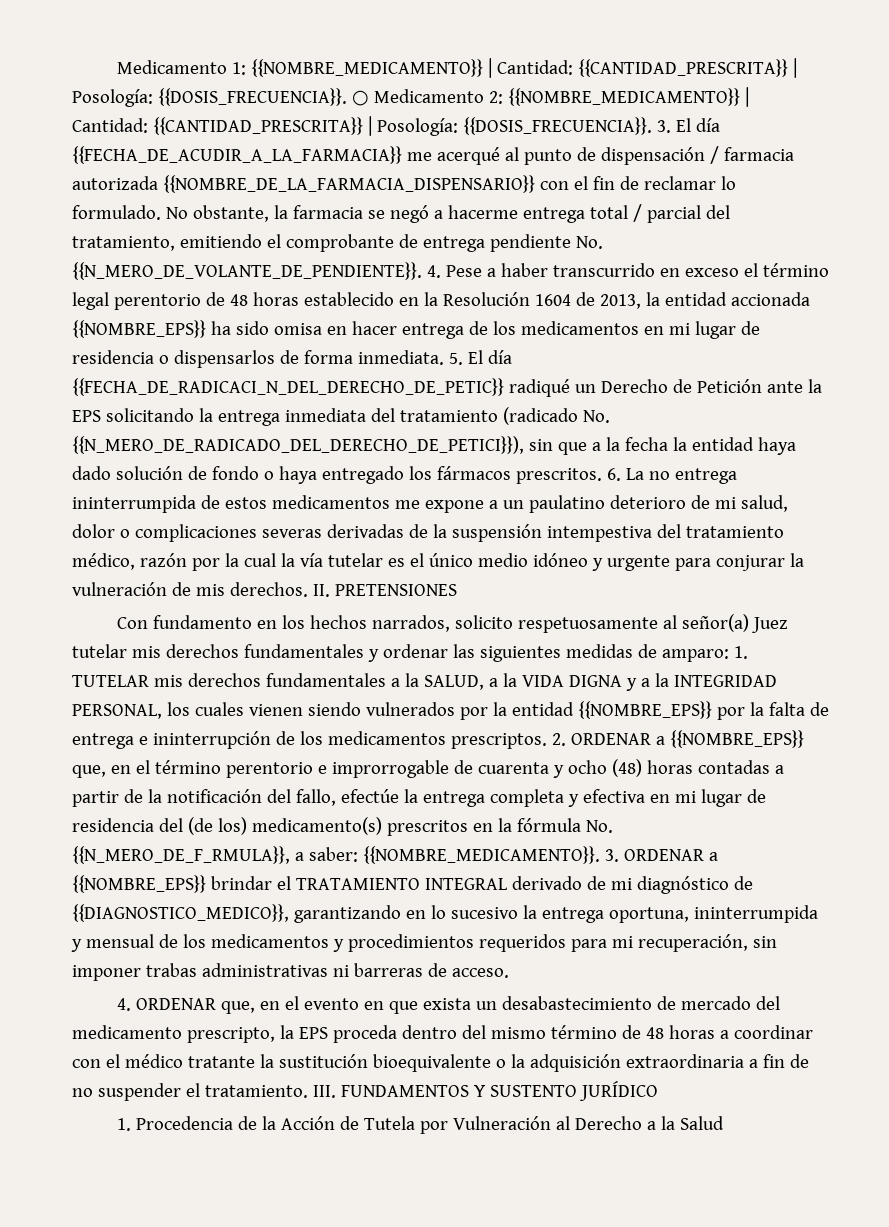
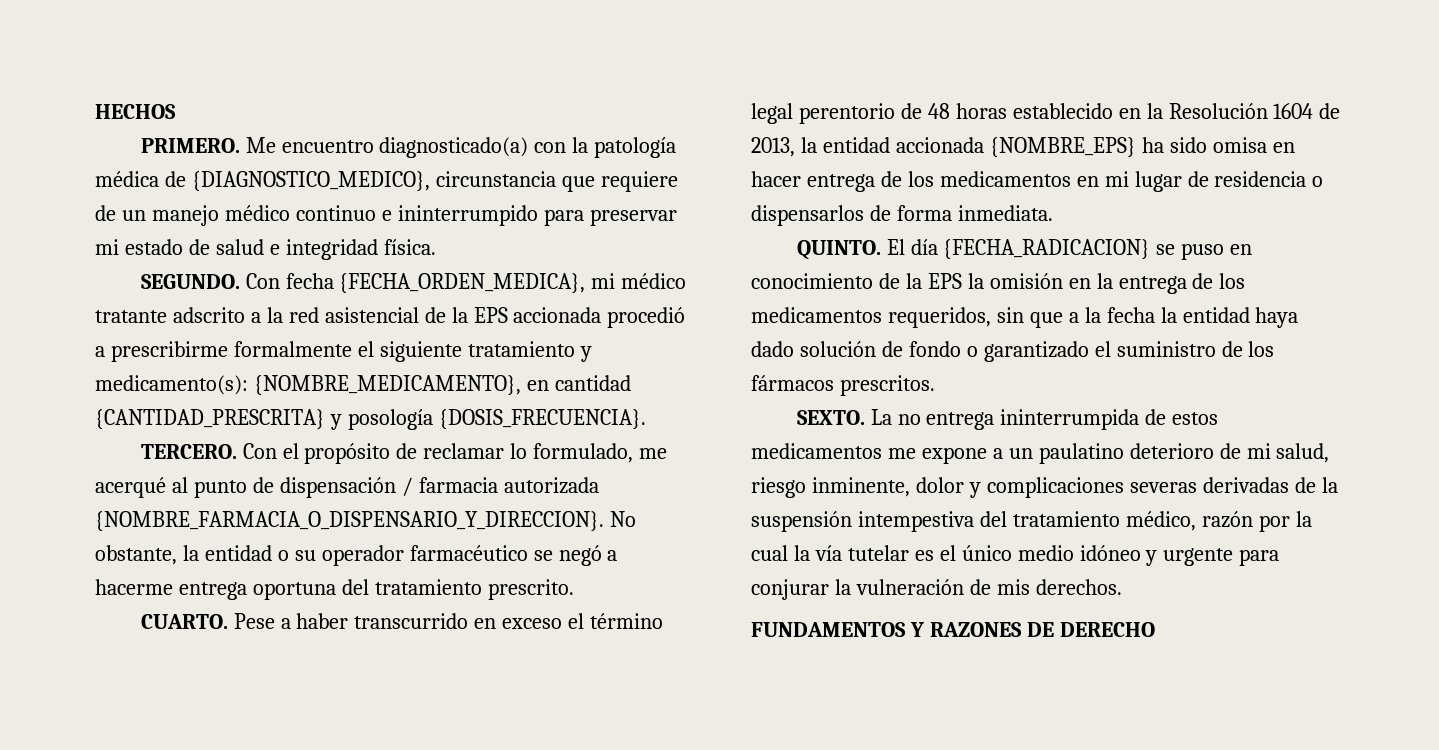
[117,58,798,78] [72,87,749,107] [72,116,720,136] [72,146,402,164] Medicamento 1: {{NOMBRE_MEDICAMENTO}} | Cantidad: {{CANTIDAD_PRESCRITA}} | Posología: {{DOSIS_FRECUENCIA}}. ○ Medicamento 2: {{NOMBRE_MEDICAMENTO}} | Cantidad: {{CANTIDAD_PRESCRITA}} | Posología: {{DOSIS_FRECUENCIA}}. 3. El día {{FECHA_DE_ACUDIR_A_LA_FARMACIA}} -> [95,104,176,119] [140,137,677,158] [95,171,678,192] [95,205,677,226] [95,239,436,260] [140,273,687,294] [95,307,686,328] [95,341,592,362] [95,375,631,396] [95,409,646,430] [140,443,634,464] HECHOS // PRIMERO. Me encuentro diagnosticado(a) con la patología médica de {DIAGNOSTICO_MEDICO}, circunstancia que requiere de un manejo médico continuo e ininterrumpido para preservar mi estado de salud e integridad física. // SEGUNDO. Con fecha {FECHA_ORDEN_MEDICA}, mi médico tratante adscrito a la red asistencial de la EPS accionada procedió a prescribirme formalmente el siguiente tratamiento y medicamento(s): {NOMBRE_MEDICAMENTO}, en cantidad {CANTIDAD_PRESCRITA} y posología {DOSIS_FRECUENCIA}. // TERCERO. Con el propósito de reclamar lo formulado,
[162,175,736,193] [72,205,363,222] {{NOMBRE_DE_LA_FARMACIA_DISPENSARIO}} con el fin de reclamar lo formulado. No obstante, la farmacia -> [95,511,636,532] [95,545,528,566] {NOMBRE_FARMACIA_O_DISPENSARIO_Y_DIRECCION}. No obstante, la entidad o su operador farmacéutico
[589,204,730,223] [72,234,603,252] [72,262,441,280] total / parcial del tratamiento, emitiendo el comprobante de entrega pendiente No. {{N_MERO_DE_VOLANTE_DE_PENDIENTE}}. 4. -> [252,579,574,600] [140,614,228,629] oportuna del tratamiento prescrito. // CUARTO.
[72,320,206,338] {{NOMBRE_EPS}} -> [989,137,1136,158] {NOMBRE_EPS}
[448,350,512,365] [72,378,822,397] [72,407,610,426] [72,436,524,454] 5. El día {{FECHA_DE_RADICACI_N_DEL_DERECHO_DE_PETIC}} radiqué un Derecho de Petición ante la EPS solicitando la entrega inmediata del tratamiento (radicado No. {{N_MERO_DE_RADICADO_DEL_DERECHO_DE_PETICI}}), -> [796,239,1253,260] [751,273,1246,294] [751,307,991,328] // QUINTO. El día {FECHA_RADICACION} se puso en conocimiento de la EPS la omisión en la entrega de los medicamentos requeridos,
[278,466,404,484] haya entregado -> [983,341,1243,362] garantizado el suministro de
[606,468,621,481] 6. -> [796,410,865,425] // SEXTO.
[72,524,130,538] dolor o -> [751,477,981,498] riesgo inminente, dolor y
[312,584,457,597] [117,614,789,633] [72,644,748,662] [72,673,777,691] [72,701,829,720] [72,730,804,749] [72,759,784,778] [72,789,766,807] [72,817,613,836] [72,846,718,864] [72,875,753,894] [72,904,818,923] [71,934,777,952] [72,963,509,981] [117,996,781,1014] [72,1025,813,1043] [72,1054,809,1072] [72,1081,658,1101] [117,1116,725,1134] II. PRETENSIONES // Con fundamento en los hechos narrados, solicito respetuosamente al señor(a) Juez tutelar mis derechos fundamentales y ordenar las siguientes medidas de amparo: 1. TUTELAR mis derechos fundamentales a la SALUD, a la VIDA DIGNA y a la INTEGRIDAD PERSONAL, los cuales vienen siendo vulnerados por la entidad {{NOMBRE_EPS}} por la falta de entrega e ininterrupción de los medicamentos prescriptos. 2. ORDENAR a {{NOMBRE_EPS}} que, en el término perentorio e improrrogable de cuarenta y ocho (48) horas contadas a partir de la notificación del fallo, efectúe la entrega completa y efectiva en mi lugar de residencia del (de los) medicamento(s) prescritos en la fórmula No. {{N_MERO_DE_F_RMULA}}, a saber: {{NOMBRE_MEDICAMENTO}}. 3. ORDENAR a {{NOMBRE_EPS}} brindar el TRATAMIENTO INTEGRAL derivado de mi diagnóstico de {{DIAGNOSTICO_MEDICO}}, garantizando en lo sucesivo la entrega oportuna, ininterrumpida y mensual de los medicamentos y procedimientos requeridos para mi recuperación, sin imponer trabas administrativas ni barreras de acceso. // 4. ORDENAR que, en el evento en que exista un desabastecimiento de mercado del medicamento prescripto, la EPS proceda dentro del mismo término de 48 horas a coordinar con el médico tratante la sustitución bioequivalente o la adquisición extraordinaria a fin de no suspender el tratamiento. III. FUNDAMENTOS Y SUSTENTO JURÍDICO // 1. Procedencia de la Acción de Tutela por Vulneración al Derecho a la Salud -> [751,622,1155,637] // FUNDAMENTOS Y RAZONES DE DERECHO

